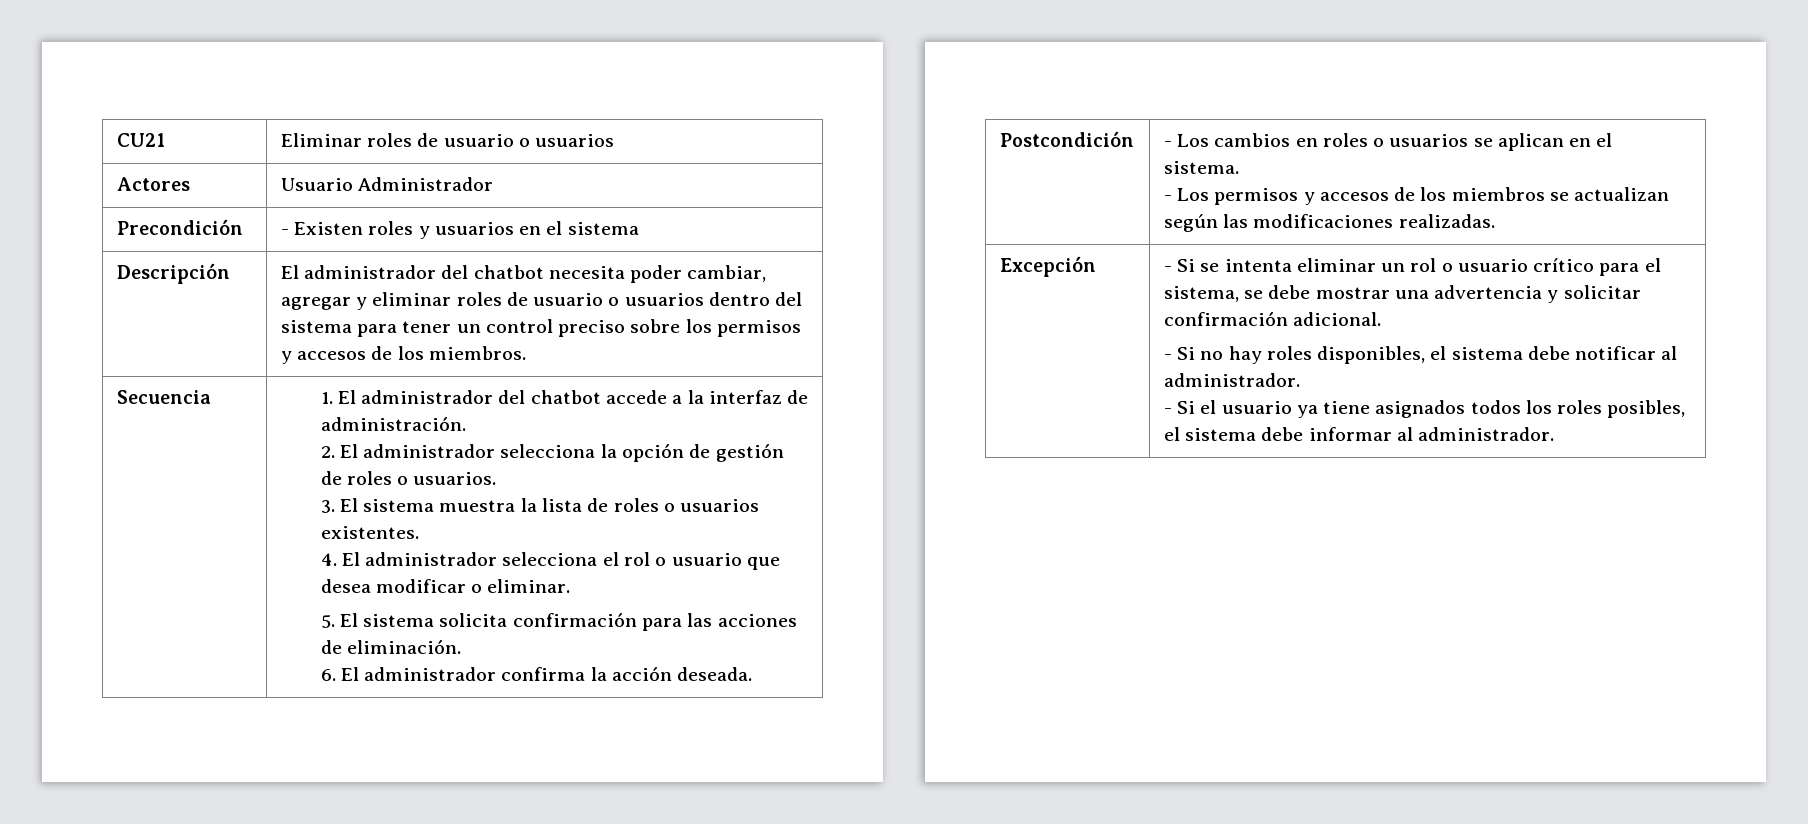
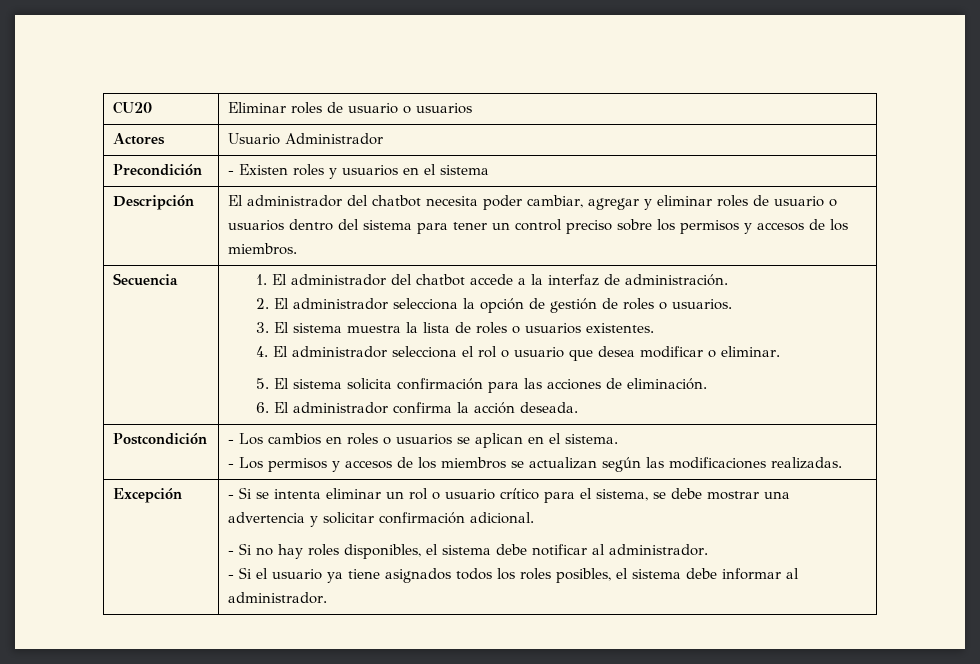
[116,133,165,147] CU21 -> [113,101,153,114] CU20

